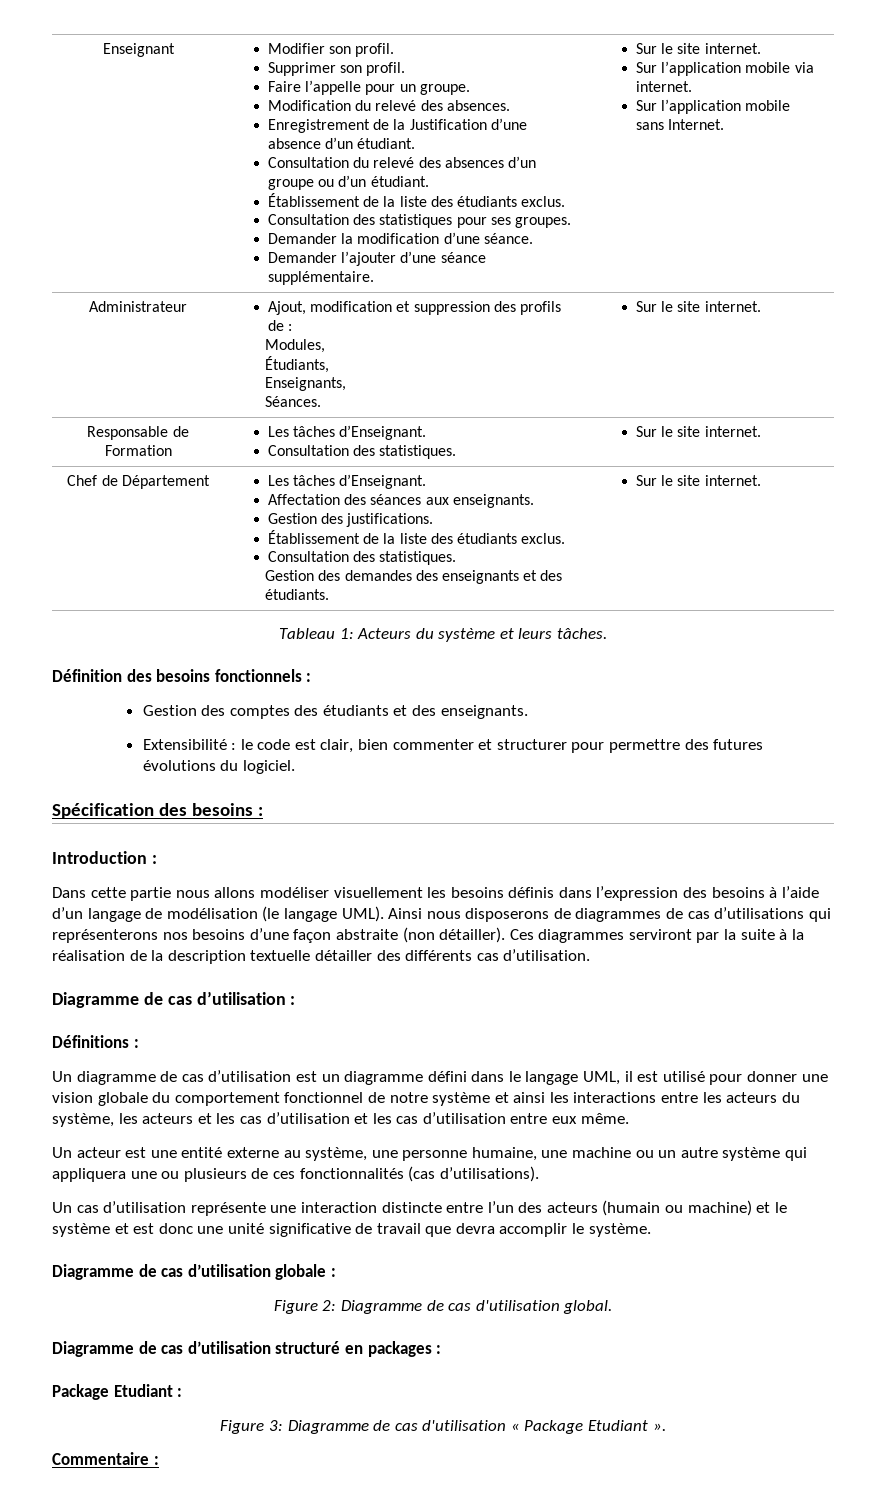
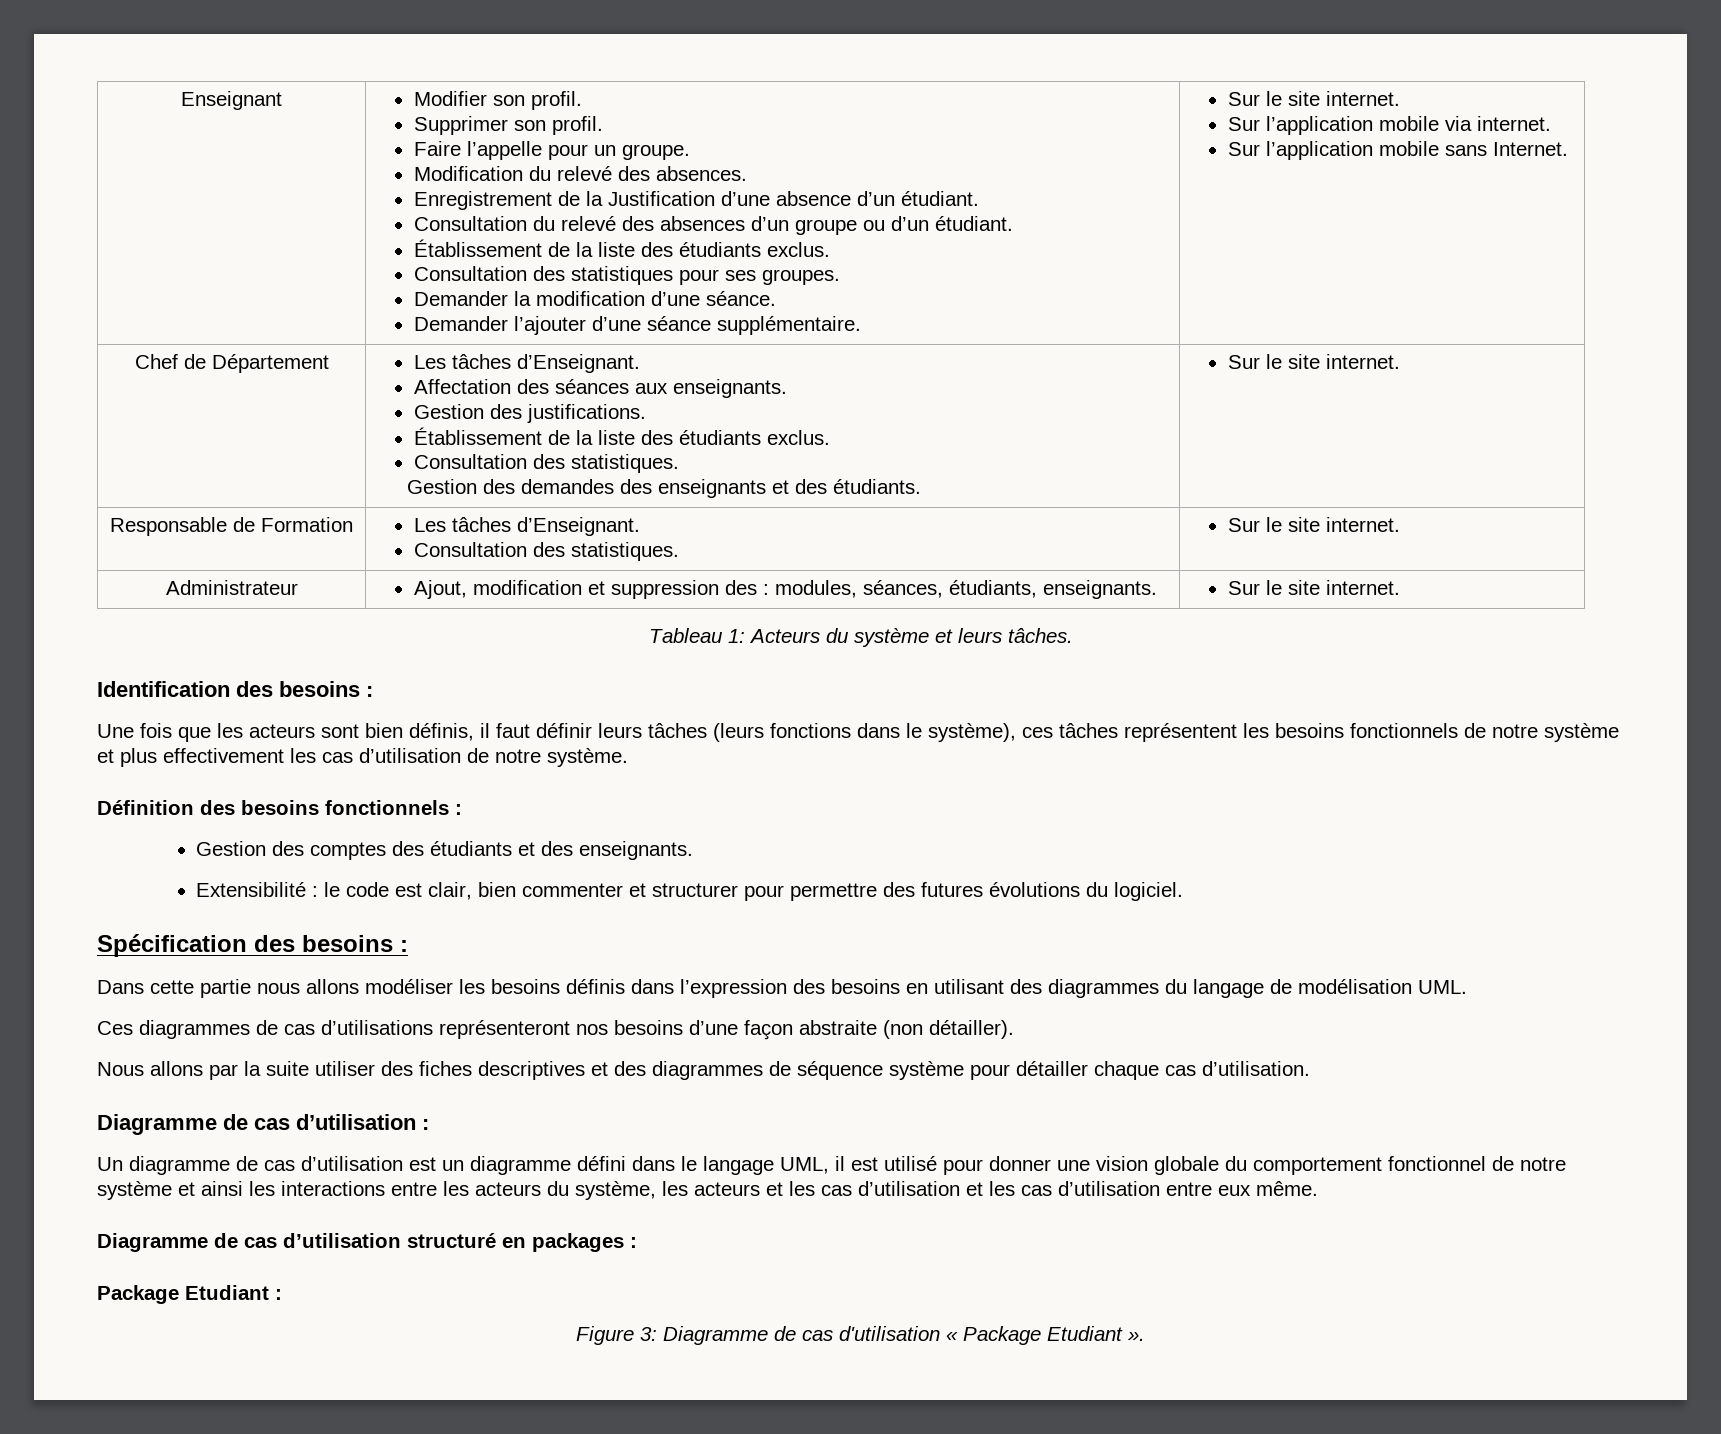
[89,301,187,312] [267,301,561,315] [267,320,293,331] [265,339,326,353] [265,356,330,373] [265,377,347,391] [265,396,322,407] [635,301,761,312] [87,426,189,440] [104,445,172,456] [267,425,427,440] [267,445,457,459] [635,426,761,437] // Administrateur | Ajout, modification et suppression des profils de : // Modules, // Étudiants, // Enseignants, // Séances. | Sur le site internet. // Responsable de Formation | Les tâches d’Enseignant. // Consultation des statistiques. | Sur le site internet. -> (1568, 149) none
(761, 480) none -> [110,517,353,536] [413,517,640,536] [413,542,679,561] [1227,517,1400,532] [165,580,298,595] [413,580,1157,599] [1227,580,1400,595] // Responsable de Formation | Les tâches d’Enseignant. // Consultation des statistiques. | Sur le site internet. // Administrateur | Ajout, modification et suppression des : modules, séances, étudiants, enseignants. | Sur le site internet.
(608, 633) none -> [97,681,373,697] [97,723,1619,742] [97,748,628,767] // Identification des besoins : // Une fois que les acteurs sont bien définis, il faut définir leurs tâches (leurs fonctions dans le système), ces tâches représentent les besoins fonctionnels de notre système et plus effectivement les cas d’utilisation de notre système.
[52,851,157,864] // Introduction : -> (408, 946) none
[333,887,423,898] visuellement -> (453, 986) none
[769,886,819,898] [52,906,571,922] à l’aide d’un langage de modélisation (le langage UML). Ainsi nous disposerons de -> [906,979,1467,998] [97,1021,133,1035] en utilisant des diagrammes du langage de modélisation UML. // Ces
[808,908,831,922] [52,929,158,943] qui représenterons -> [439,1020,570,1039] représenteront
[509,929,804,943] [52,950,473,964] Ces diagrammes serviront par la suite à la réalisation de la description textuelle détailler des différents -> [97,1061,1159,1080] // Nous allons par la suite utiliser des fiches descriptives et des diagrammes de séquence système pour détailler chaque
[52,1035,139,1048] // Définitions : -> (429, 1124) none
[52,1147,808,1161] [52,1166,539,1182] [52,1200,787,1216] [52,1223,651,1237] [52,1264,336,1280] [273,1300,613,1314] // Un acteur est une entité externe au système, une personne humaine, une machine ou un autre système qui appliquera une ou plusieurs de ces fonctionnalités (cas d’utilisations). // Un cas d’utilisation représente une interaction distincte entre l’un des acteurs (humain ou machine) et le système et est donc une unité significative de travail que devra accomplir le système. // Diagramme de cas d’utilisation globale : // Figure 2: Diagramme de cas d'utilisation global. -> (1318, 1188) none
[52,1452,159,1465] // Commentaire : -> (1145, 1336) none

